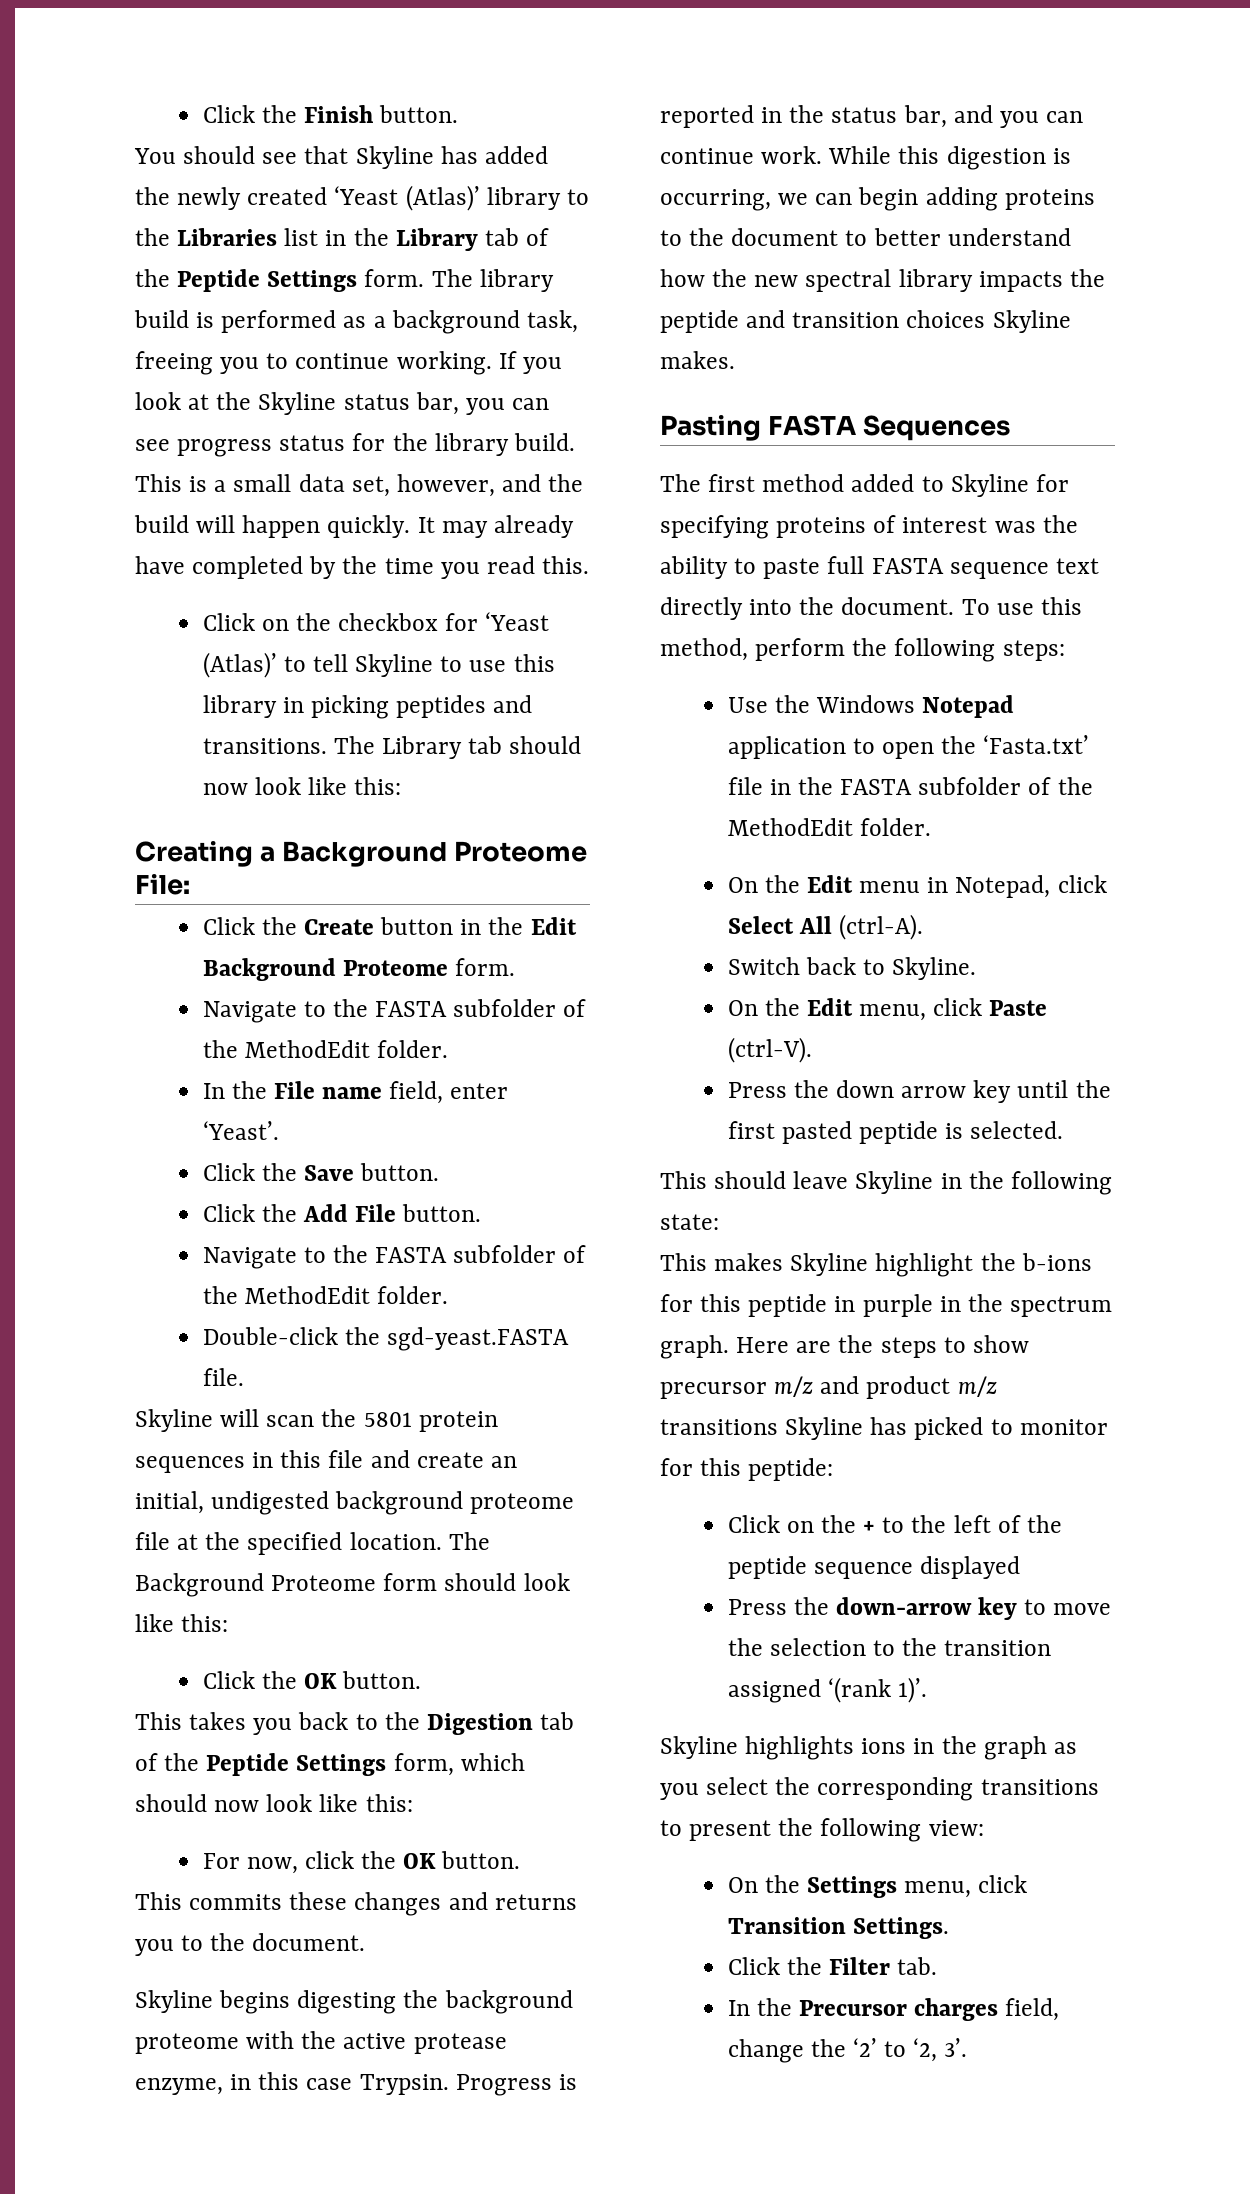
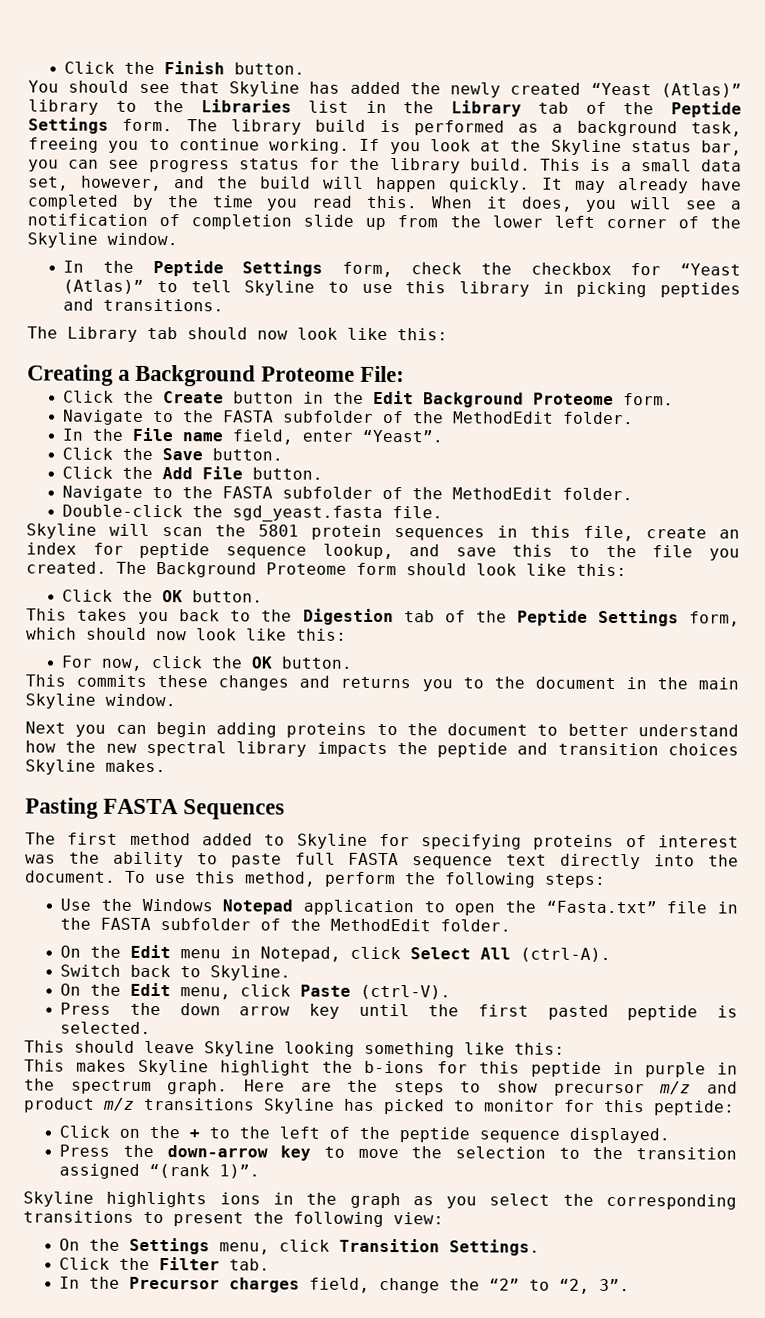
[334,185,480,211] ‘Yeast (Atlas)’ -> [590,82,742,98] “Yeast (Atlas)”
[202,613,289,631] // Click on -> [430,196,742,213] [27,213,741,231] [27,232,178,248] [63,259,463,278] When it does, you will see a notification of completion slide up from the lower left corner of the Skyline window. // In the Peptide Settings form, check
[485,612,550,631] [202,652,277,678] ‘Yeast (Atlas)’ -> [679,263,741,276] [63,279,145,294] “Yeast (Atlas)”
(327, 746) none -> (225, 305) //
[202,1121,279,1140] ‘Yeast’. -> [362,429,444,443] “Yeast”.
[387,1327,570,1351] sgd-yeast.FASTA -> [232,505,384,523] sgd_yeast.fasta
[328,1450,517,1468] [135,1491,575,1515] [135,1532,442,1555] file and create an initial, undigested background proteome file at the specified location. -> [583,525,740,542] [26,542,740,561] [26,561,107,574] file, create an index for peptide sequence lookup, and save this to the file you created.
[252,1933,366,1951] [135,1990,573,2014] [135,2031,507,2054] [135,2072,577,2096] [660,105,1084,128] [660,146,1071,170] [660,189,809,211] document. // Skyline begins digesting the background proteome with the active protease enzyme, in this case Trypsin. Progress is reported in the status bar, and you can continue work. While this digestion is occurring, we -> [534,676,739,690] [25,693,176,709] [25,721,107,737] document in the main Skyline window. // Next you
[983,735,1090,754] ‘Fasta.txt’ -> [545,900,657,914] “Fasta.txt”
[940,1171,1112,1195] [660,1214,719,1230] in the following state: -> [284,1041,565,1058] looking something like this:
[920,1556,1021,1579] displayed -> [569,1127,671,1144] displayed.
[827,1677,928,1703] ‘(rank 1)’. -> [149,1163,261,1179] “(rank 1)”.
[853,2038,968,2062] ‘2’ to ‘2, 3’. -> [489,1278,631,1294] “2” to “2, 3”.

